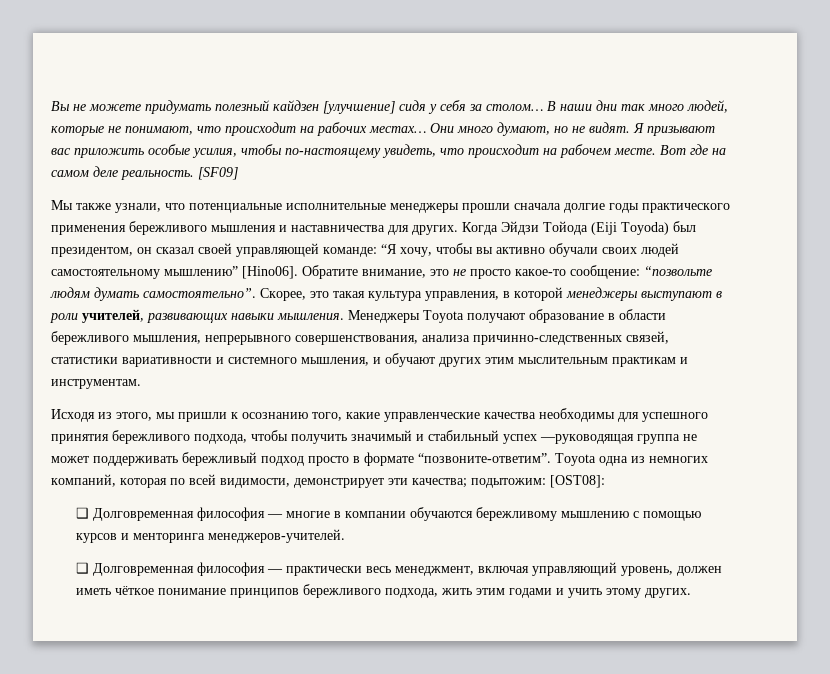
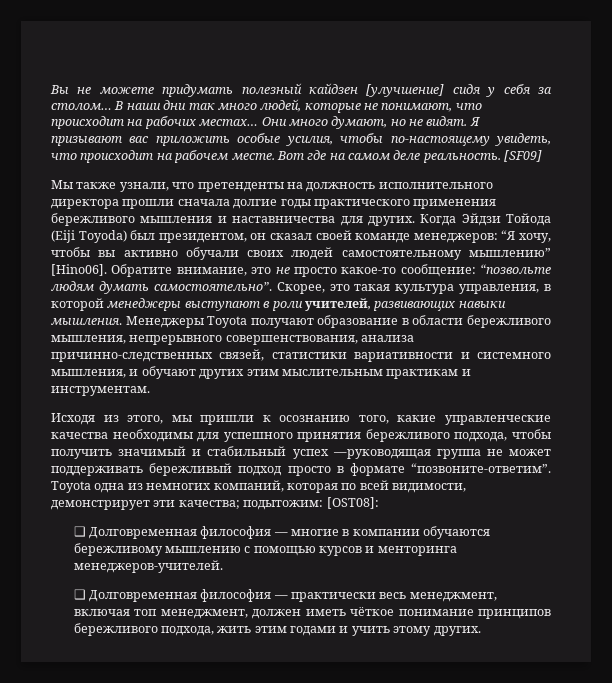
[189,203,459,213] потенциальные исполнительные менеджеры -> [197,182,493,192] [51,199,119,209] претенденты на должность исполнительного директора
[236,243,377,257] управляющей команде: -> [355,233,498,243] команде менеджеров:
[532,562,674,576] управляющий уровень, -> [134,609,248,619] топ менеджмент,

